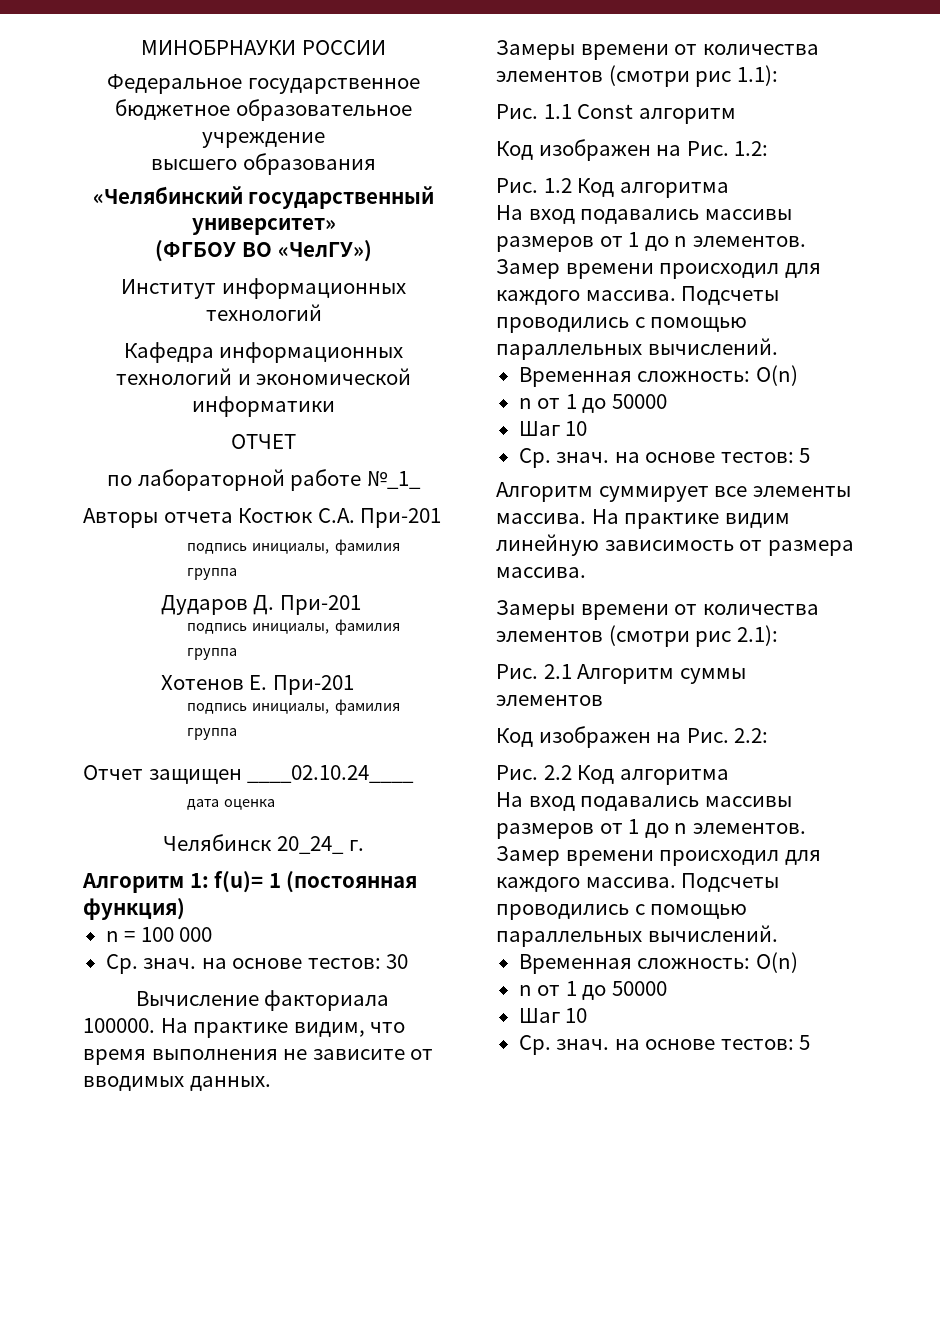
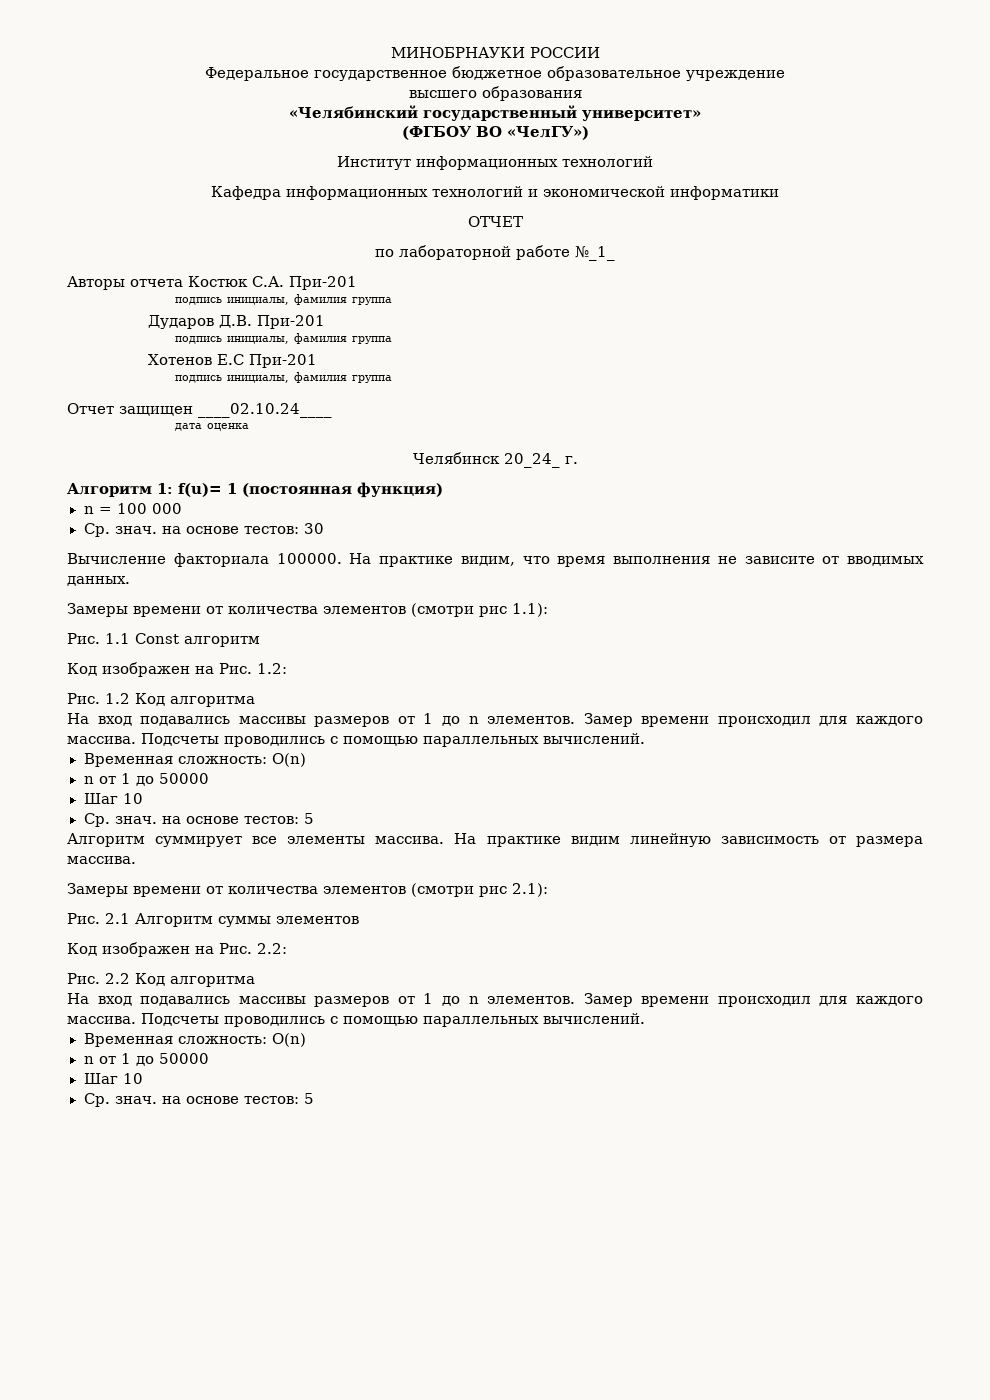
[253,595,275,615] Д. -> [219,315,253,328] Д.В.
[249,675,268,690] Е. -> [217,354,245,365] Е.С

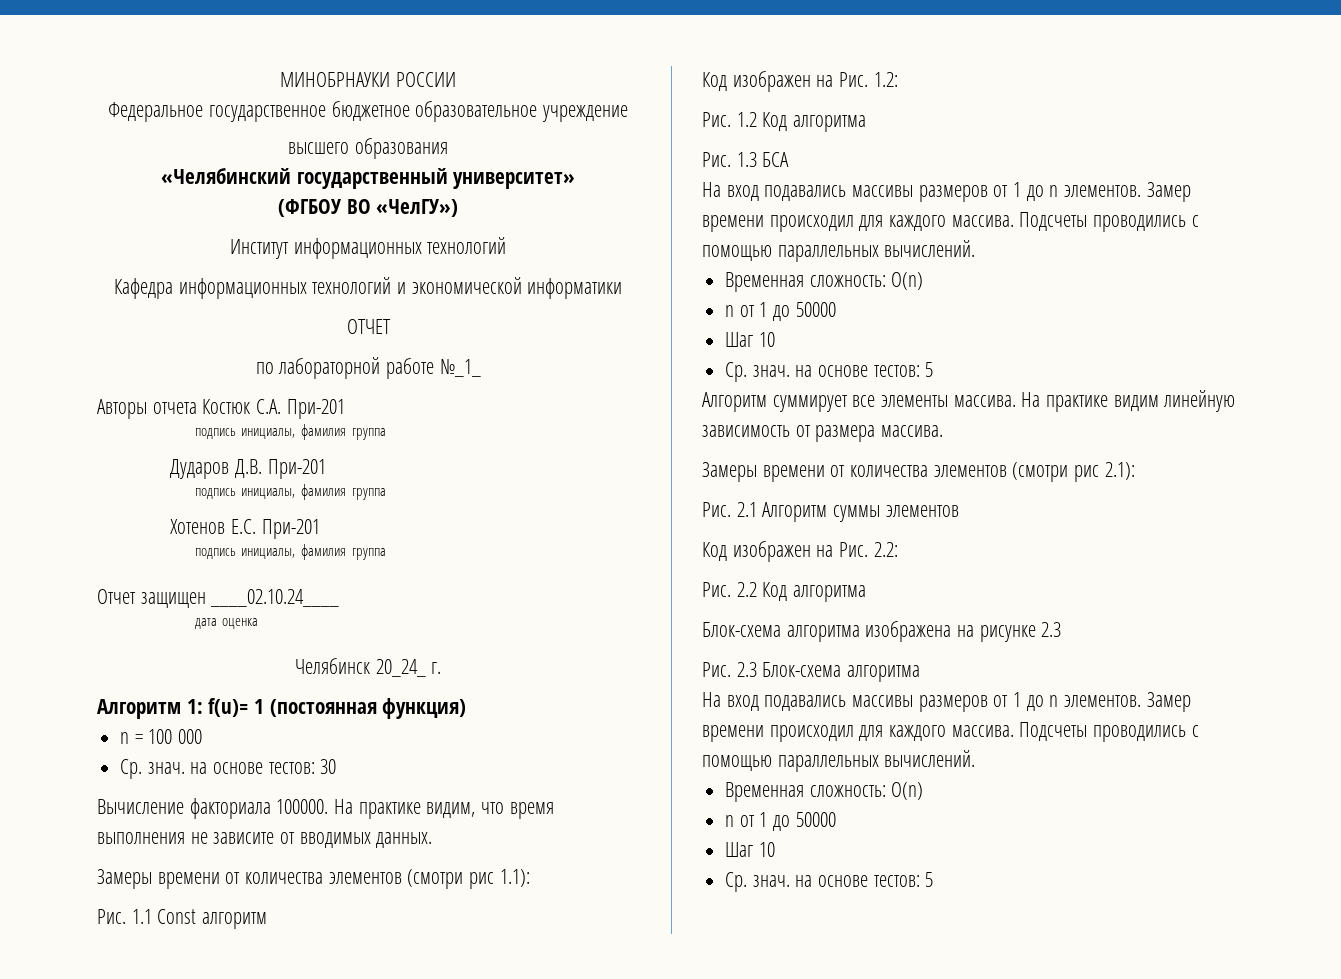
[217,354,245,365] Е.С -> [231,519,257,534] Е.С.
(255, 701) none -> [702,152,790,167] // Рис. 1.3 БСА
(255, 981) none -> [702,621,1062,642] [702,662,921,682] // Блок-схема алгоритма изображена на рисунке 2.3 // Рис. 2.3 Блок-схема алгоритма

